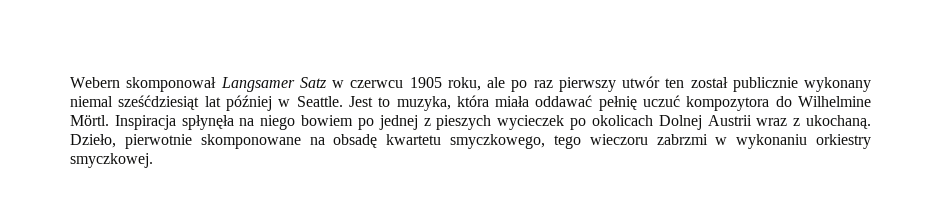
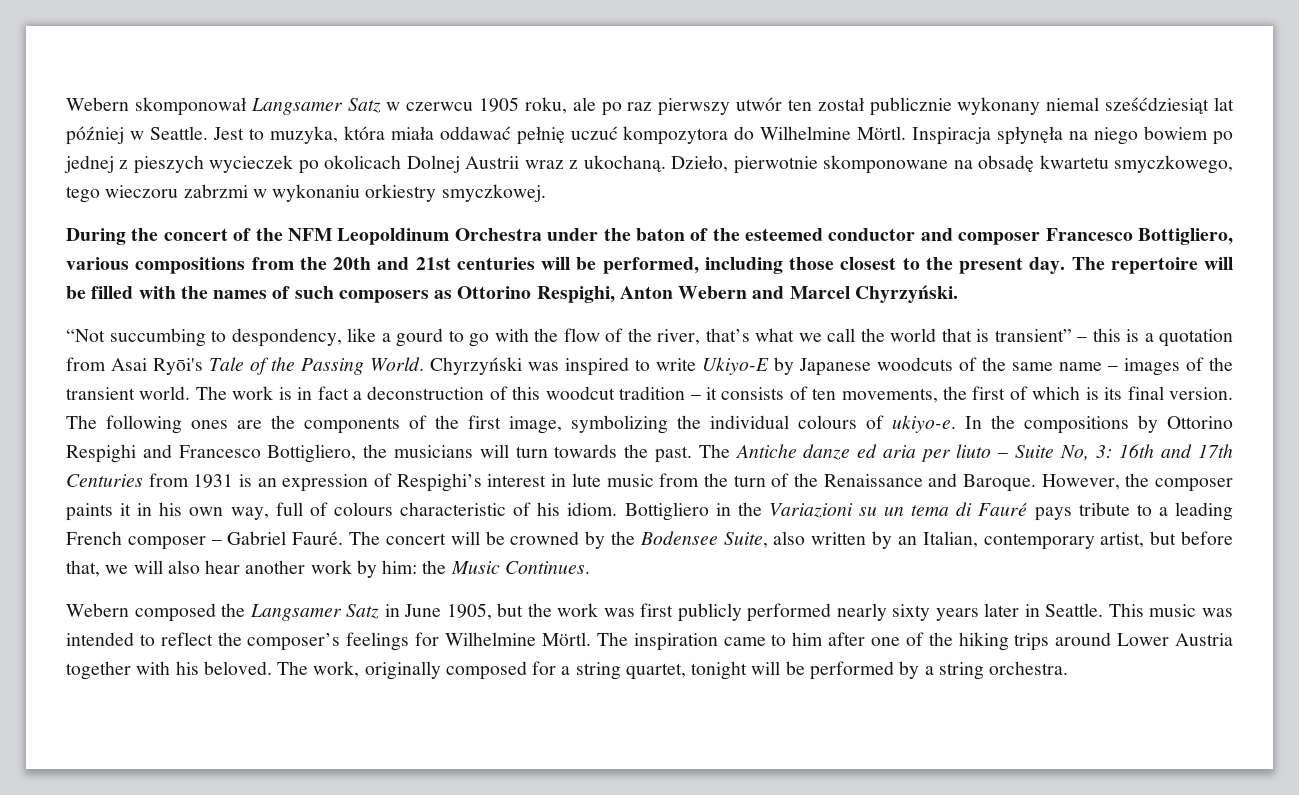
(153, 160) none -> [66,228,1234,245] [66,257,1233,274] [66,285,958,303] [66,328,1233,347] [66,357,1233,376] [66,386,1233,403] [66,415,1233,434] [66,444,1233,463] [66,473,1233,492] [66,502,1233,521] [66,531,1234,550] [66,560,590,578] [66,603,1233,622] [66,632,1233,651] [66,661,1069,680] // During the concert of the NFM Leopoldinum Orchestra under the baton of the esteemed conductor and composer Francesco Bottigliero, various compositions from the 20th and 21st centuries will be performed, including those closest to the present day. The repertoire will be filled with the names of such composers as Ottorino Respighi, Anton Webern and Marcel Chyrzyński. // “Not succumbing to despondency, like a gourd to go with the flow of the river, that’s what we call the world that is transient” – this is a quotation from Asai Ryōi's Tale of the Passing World. Chyrzyński was inspired to write Ukiyo-E by Japanese woodcuts of the same name – images of the transient world. The work is in fact a deconstruction of this woodcut tradition – it consists of ten movements, the first of which is its final version. The following ones are the components of the first image, symbolizing the individual colours of ukiyo-e. In the compositions by Ottorino Respighi and Francesco Bottigliero, the musicians will turn towards the past. The Antiche danze ed aria per liuto – Suite No, 3: 16th and 17th Centuries from 1931 is an expression of Respighi’s interest in lute music from the turn of the Renaissance and Baroque. However, the composer paints it in his own way, full of colours characteristic of his idiom. Bottigliero in the Variazioni su un tema di Fauré pays tribute to a leading French composer – Gabriel Fauré. The concert will be crowned by the Bodensee Suite, also written by an Italian, contemporary artist, but before that, we will also hear another work by him: the Music Continues. // Webern composed the Langsamer Satz in June 1905, but the work was first publicly performed nearly sixty years later in Seattle. This music was intended to reflect the composer’s feelings for Wilhelmine Mörtl. The inspiration came to him after one of the hiking trips around Lower Austria together with his beloved. The work, originally composed for a string quartet, tonight will be performed by a string orchestra.

